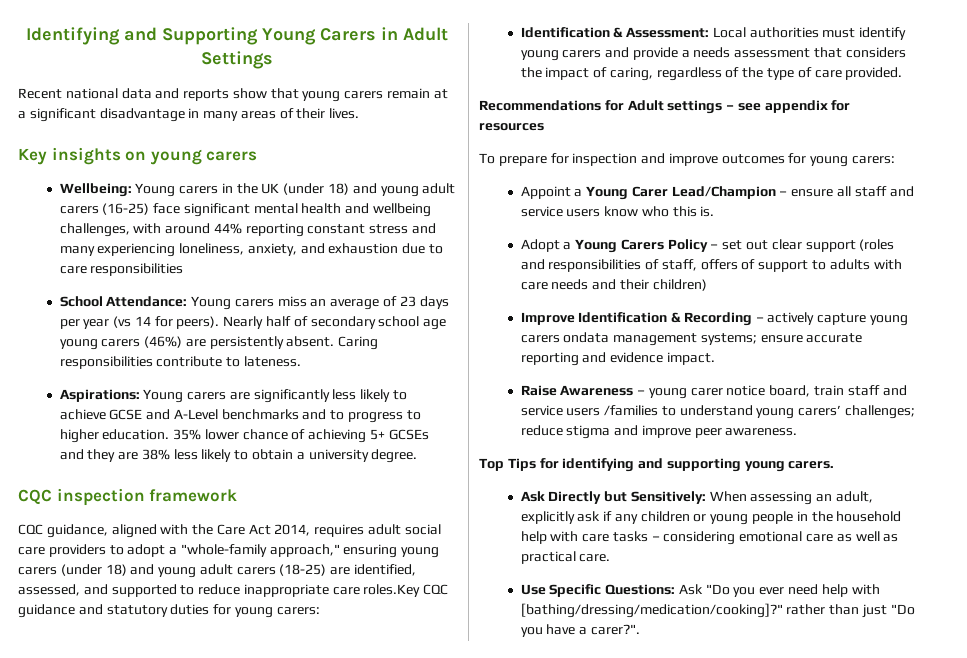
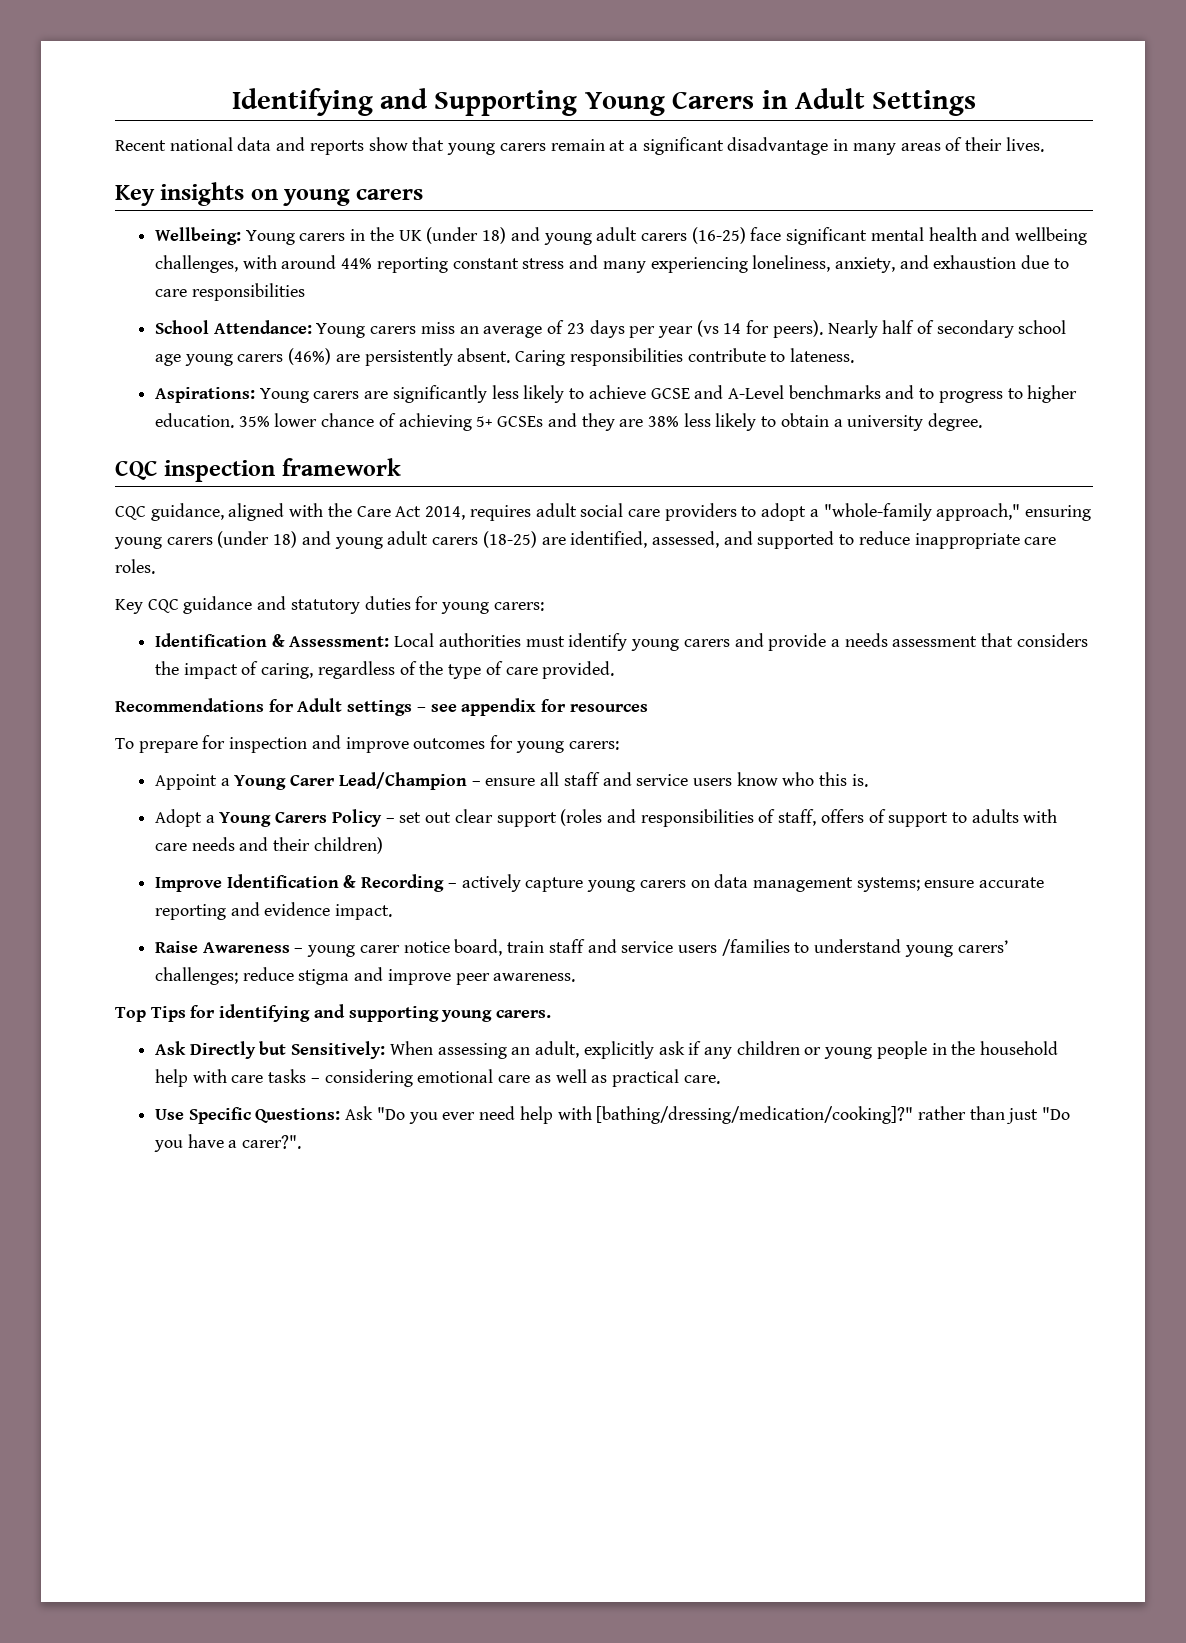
[363,584,421,597] roles.Key -> [115,559,155,574] [115,599,143,614] roles. // Key
[563,332,610,343] ondata -> [690,874,749,888] on data

